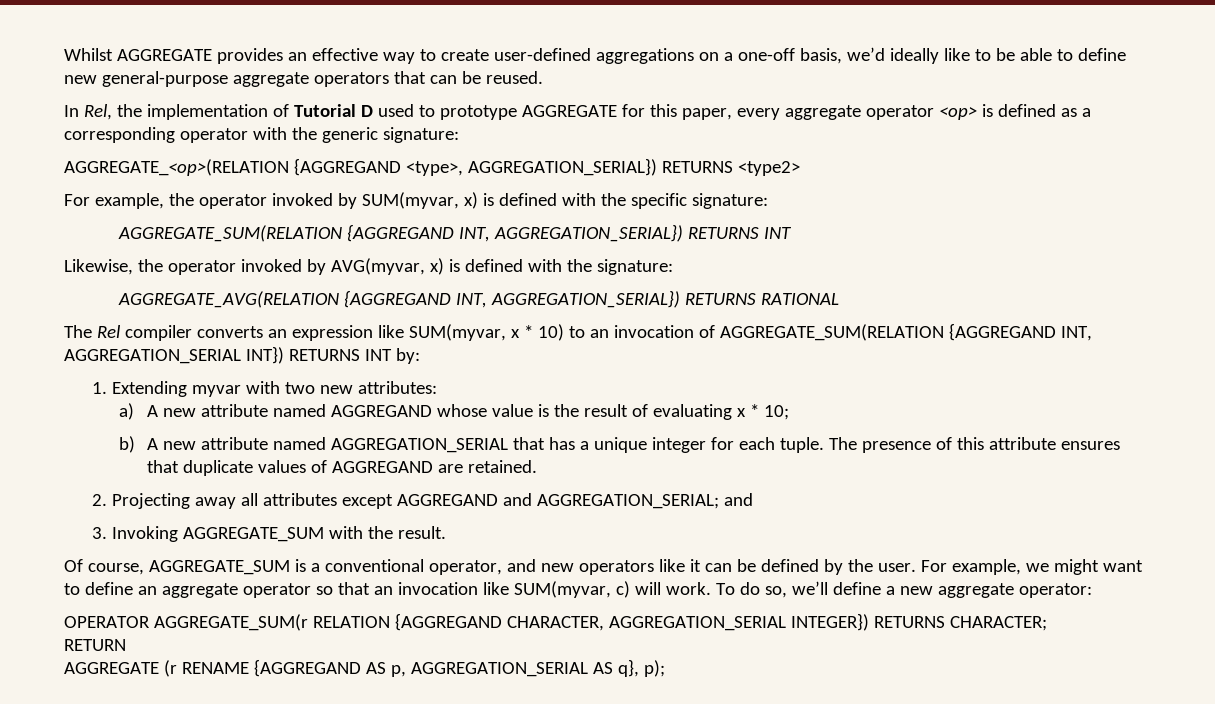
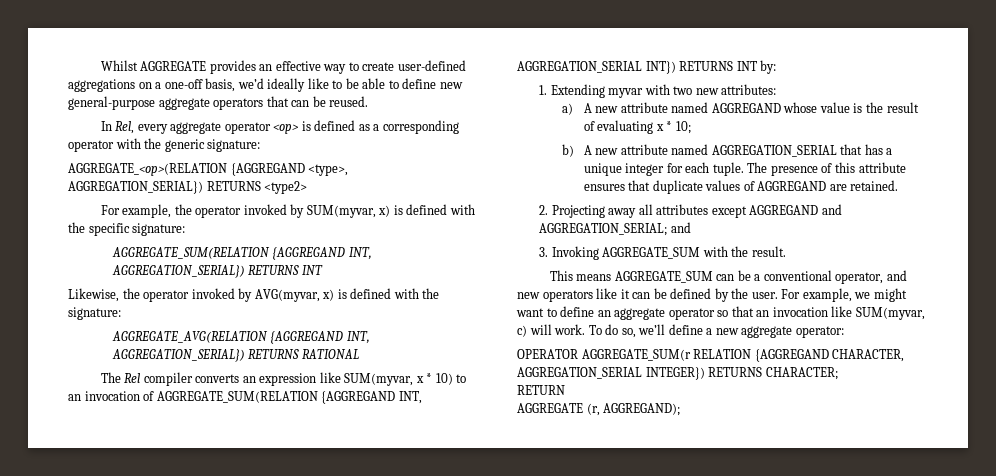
[116,104,732,120] the implementation of Tutorial D used to prototype AGGREGATE for this paper, -> (135, 127) none
[64,559,306,575] Of course, AGGREGATE_SUM is -> [549,270,751,283] This means AGGREGATE_SUM can be
[163,659,665,677] (r RENAME {AGGREGAND AS p, AGGREGATION_SERIAL AS q}, p); -> [586,403,681,416] (r, AGGREGAND);

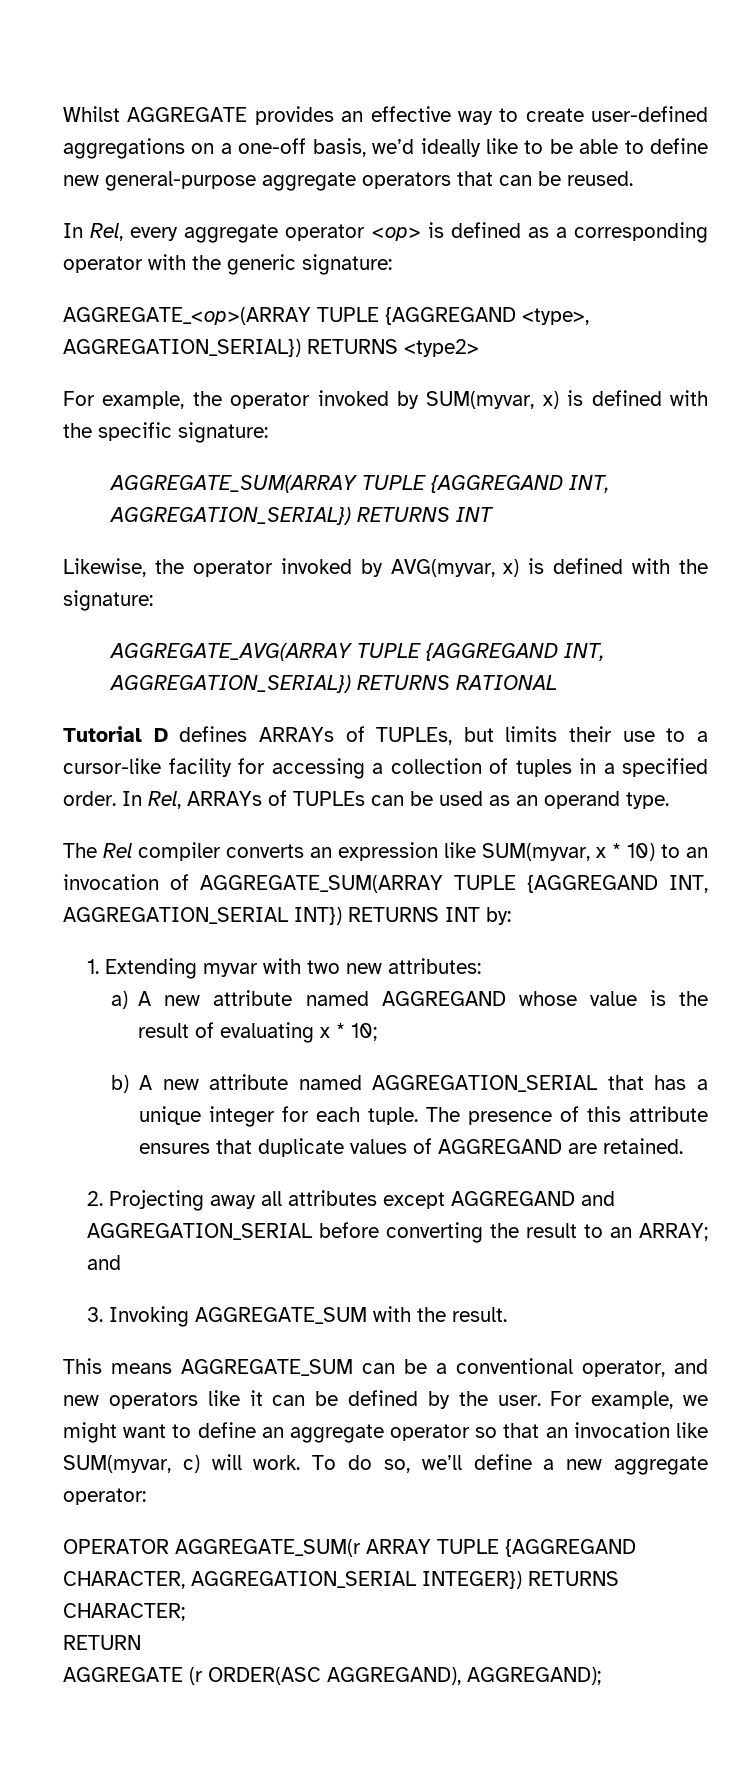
[68,163,227,176] AGGREGATE_<op>(RELATION -> [63,307,379,325] AGGREGATE_<op>(ARRAY TUPLE
[111,247,270,259] AGGREGATE_SUM(RELATION -> [109,475,427,493] AGGREGATE_SUM(ARRAY TUPLE
[111,331,268,343] AGGREGATE_AVG(RELATION -> [109,643,422,661] AGGREGATE_AVG(ARRAY TUPLE
(359, 354) none -> [63,726,708,745] [63,758,708,779] [63,790,669,809] // Tutorial D defines ARRAYs of TUPLEs, but limits their use to a cursor-like facility for accessing a collection of tuples in a specified order. In Rel, ARRAYs of TUPLEs can be used as an operand type.
[156,391,318,403] AGGREGATE_SUM(RELATION -> [200,875,516,893] AGGREGATE_SUM(ARRAY TUPLE
[539,223,668,236] AGGREGATION_SERIAL; -> [87,1222,708,1243] AGGREGATION_SERIAL before converting the result to an ARRAY;
[693,349,752,359] RELATION -> [366,1539,499,1554] ARRAY TUPLE
[586,403,600,416] (r, -> [189,1667,461,1685] (r ORDER(ASC AGGREGAND),

